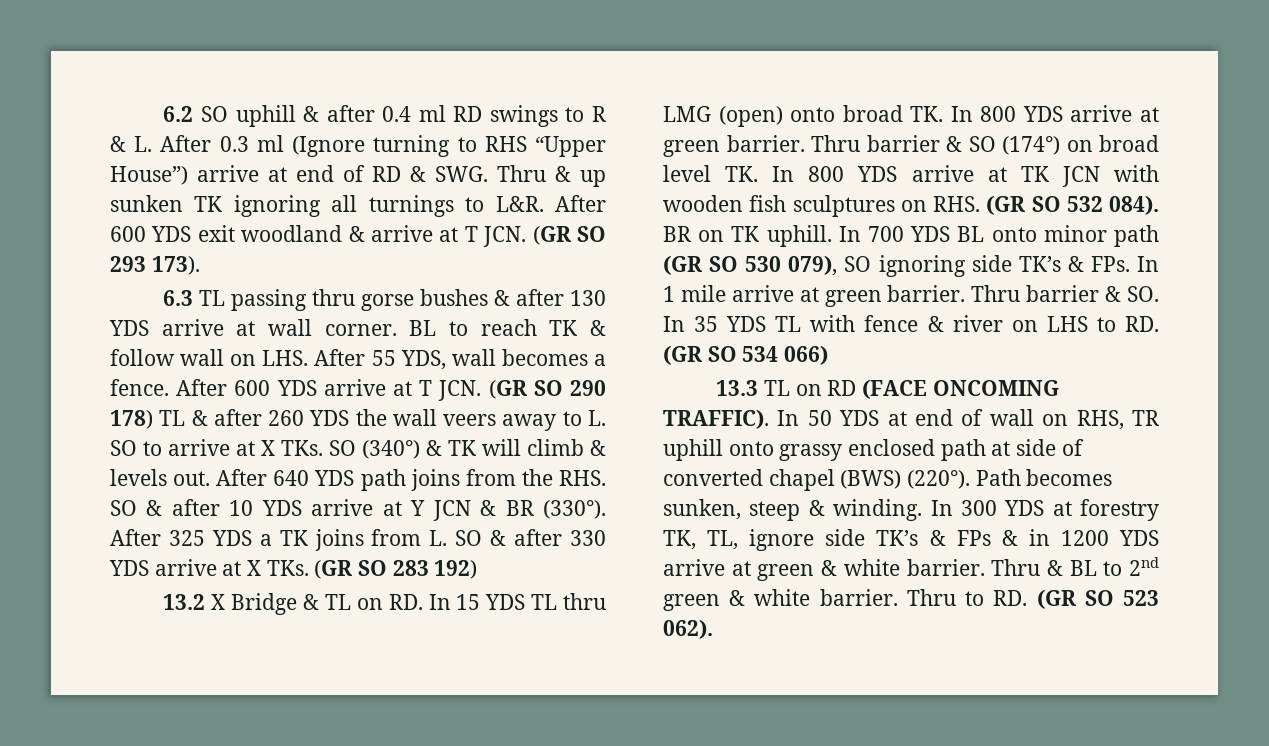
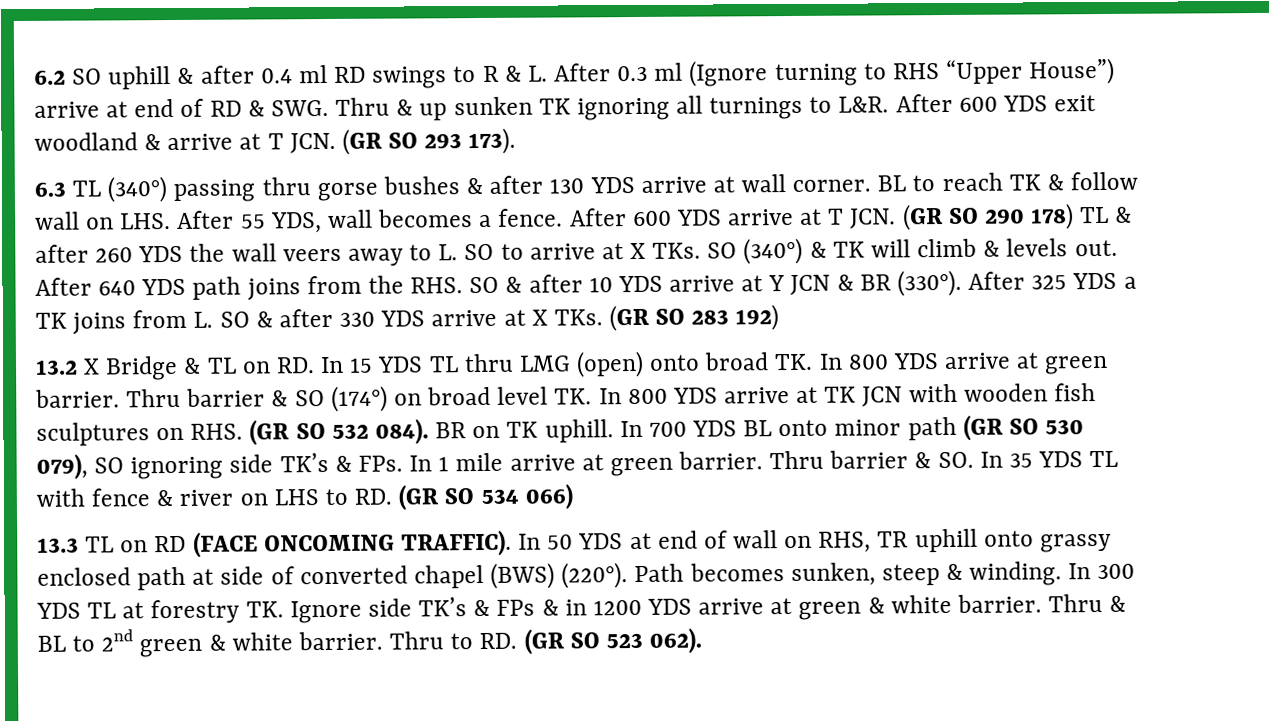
(226, 298) none -> [107,176,168,203] (340°)
(1045, 508) none -> [87,602,117,619] TL
[663,529,815,551] TK, TL, ignore -> [245,600,362,624] TK. Ignore

